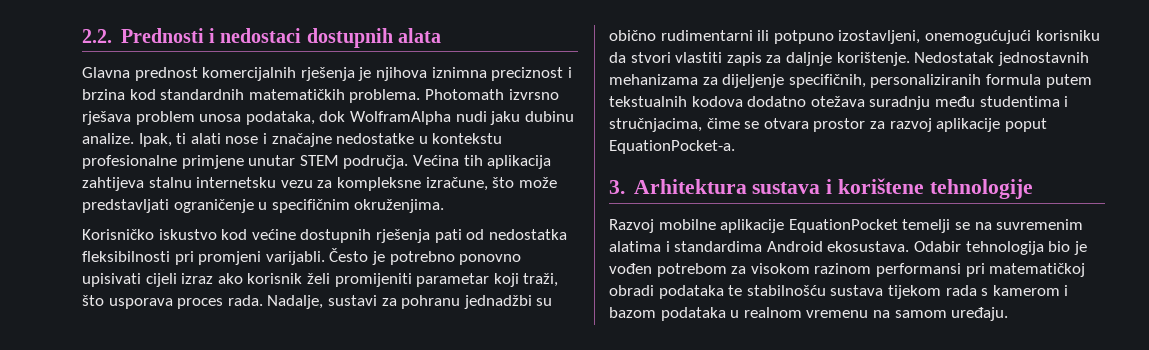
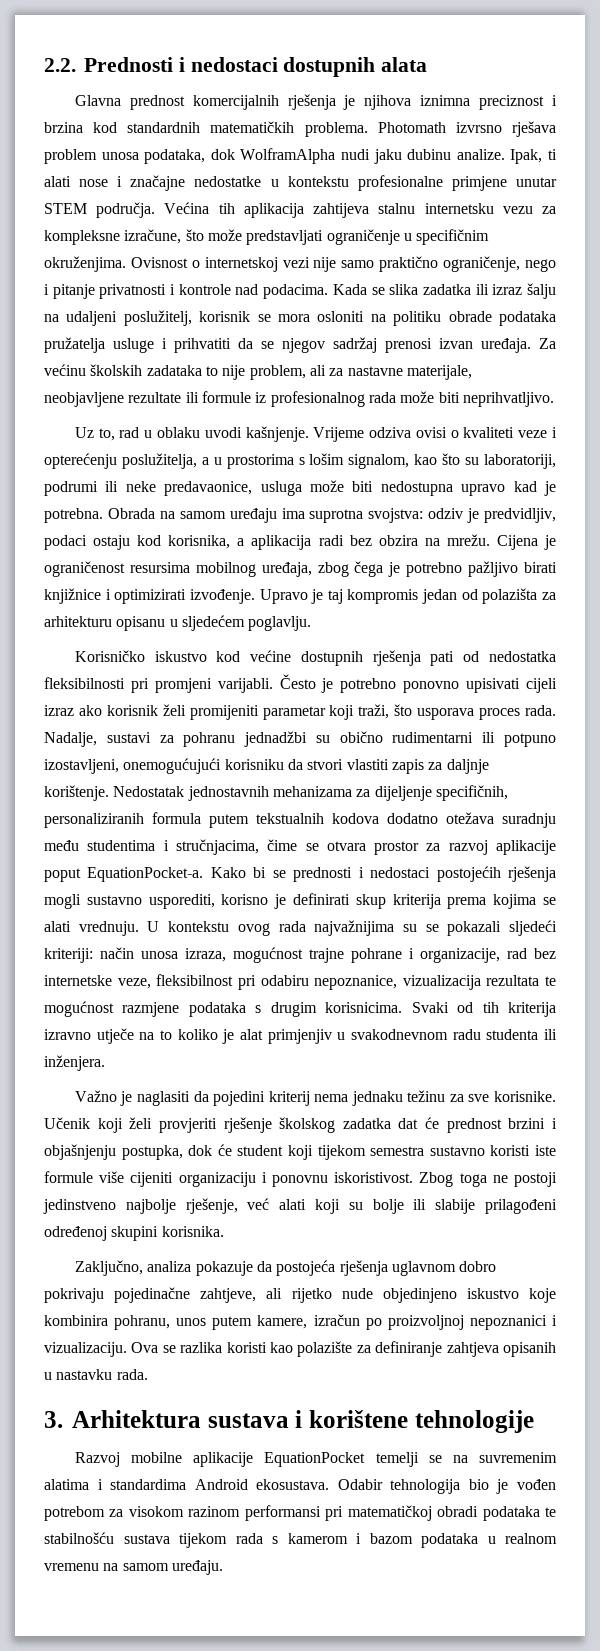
(445, 206) none -> [130,256,557,272] [44,283,556,299] [44,310,556,326] [44,337,556,353] [44,364,472,380] [44,391,554,407] [74,426,558,442] [44,453,557,469] [44,480,556,496] [44,508,556,523] [44,534,556,550] [44,561,558,577] [44,588,556,604] [44,615,312,631] Ovisnost o internetskoj vezi nije samo praktično ograničenje, nego i pitanje privatnosti i kontrole nad podacima. Kada se slika zadatka ili izraz šalju na udaljeni poslužitelj, korisnik se mora osloniti na politiku obrade podataka pružatelja usluge i prihvatiti da se njegov sadržaj prenosi izvan uređaja. Za većinu školskih zadataka to nije problem, ali za nastavne materijale, neobjavljene rezultate ili formule iz profesionalnog rada može biti neprihvatljivo. // Uz to, rad u oblaku uvodi kašnjenje. Vrijeme odziva ovisi o kvaliteti veze i opterećenju poslužitelja, a u prostorima s lošim signalom, kao što su laboratoriji, podrumi ili neke predavaonice, usluga može biti nedostupna upravo kad je potrebna. Obrada na samom uređaju ima suprotna svojstva: odziv je predvidljiv, podaci ostaju kod korisnika, a aplikacija radi bez obzira na mrežu. Cijena je ograničenost resursima mobilnog uređaja, zbog čega je potrebno pažljivo birati knjižnice i optimizirati izvođenje. Upravo je taj kompromis jedan od polazišta za arhitekturu opisanu u sljedećem poglavlju.
(735, 147) none -> [210,866,557,882] [44,893,557,909] [44,920,557,936] [44,947,556,963] [44,974,556,990] [44,1001,557,1017] [44,1028,557,1044] [44,1055,105,1071] [74,1090,556,1106] [44,1117,557,1133] [44,1144,557,1160] [44,1171,557,1187] [43,1198,558,1214] [44,1226,224,1241] [74,1260,497,1276] [44,1287,556,1303] [44,1314,557,1330] [44,1341,556,1357] [44,1369,148,1380] Kako bi se prednosti i nedostaci postojećih rješenja mogli sustavno usporediti, korisno je definirati skup kriterija prema kojima se alati vrednuju. U kontekstu ovog rada najvažnijima su se pokazali sljedeći kriteriji: način unosa izraza, mogućnost trajne pohrane i organizacije, rad bez internetske veze, fleksibilnost pri odabiru nepoznanice, vizualizacija rezultata te mogućnost razmjene podataka s drugim korisnicima. Svaki od tih kriterija izravno utječe na to koliko je alat primjenjiv u svakodnevnom radu studenta ili inženjera. // Važno je naglasiti da pojedini kriterij nema jednaku težinu za sve korisnike. Učenik koji želi provjeriti rješenje školskog zadatka dat će prednost brzini i objašnjenju postupka, dok će student koji tijekom semestra sustavno koristi iste formule više cijeniti organizaciju i ponovnu iskoristivost. Zbog toga ne postoji jedinstveno najbolje rješenje, već alati koji su bolje ili slabije prilagođeni određenoj skupini korisnika. // Zaključno, analiza pokazuje da postojeća rješenja uglavnom dobro pokrivaju pojedinačne zahtjeve, ali rijetko nude objedinjeno iskustvo koje kombinira pohranu, unos putem kamere, izračun po proizvoljnoj nepoznanici i vizualizaciju. Ova se razlika koristi kao polazište za definiranje zahtjeva opisanih u nastavku rada.

